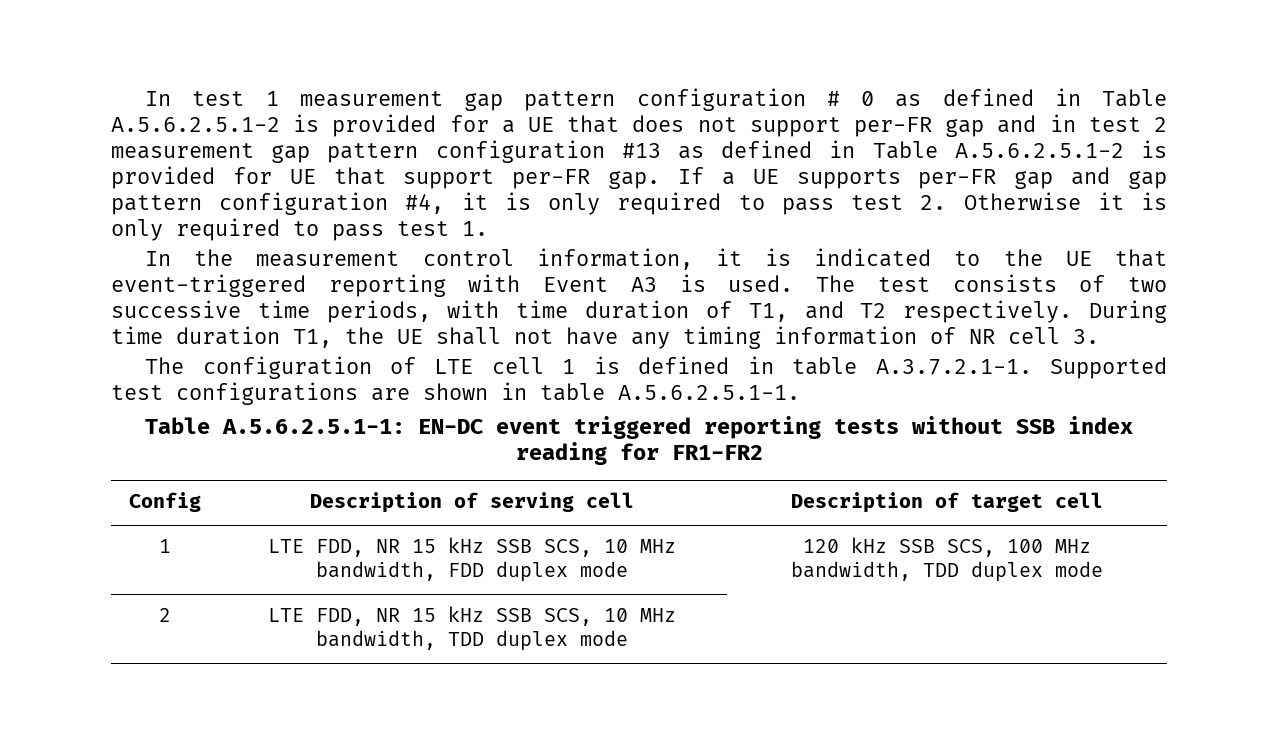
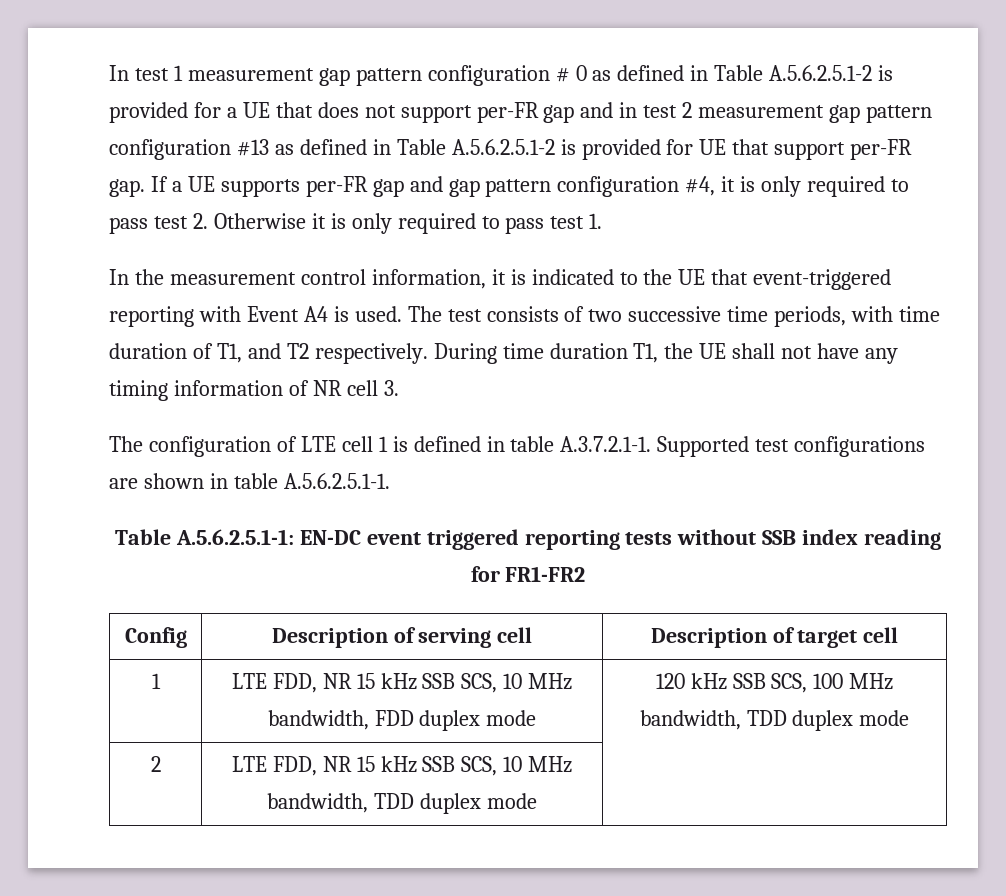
[630,277,657,292] A3 -> [303,306,328,322] A4

